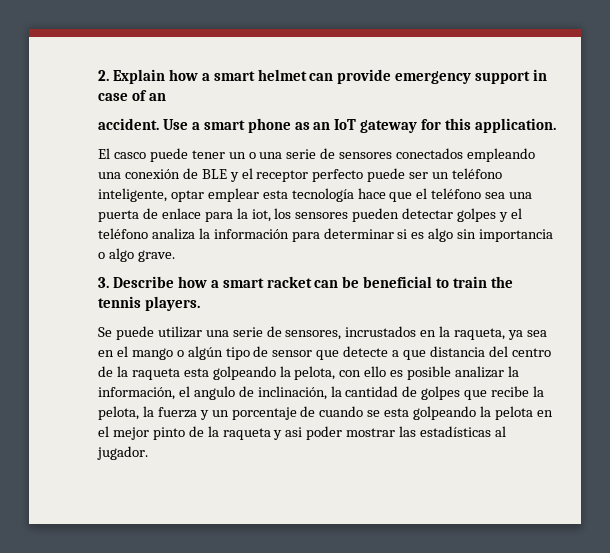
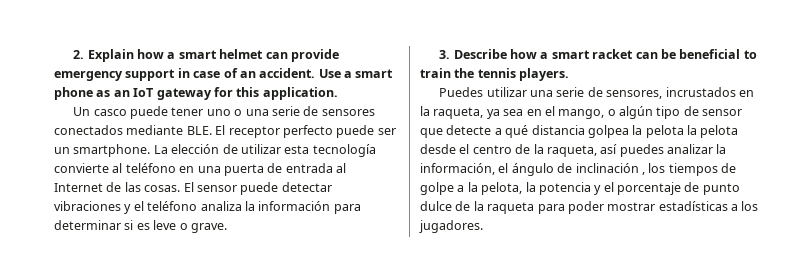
(166, 97) // -> (256, 74) none
[98,148,110,159] El -> [73,107,91,116] Un
[228,152,246,159] un -> [206,109,231,116] uno
[467,148,536,162] [98,168,253,182] empleando una conexión de BLE y el -> [126,125,226,135] mediante BLE. El
[452,168,503,179] [98,188,533,202] [98,208,497,222] teléfono inteligente, optar emplear esta tecnología hace que el teléfono sea una puerta de enlace para la iot, los sensores pueden detectar golpes -> [73,144,376,157] [54,163,346,176] [54,182,332,195] [54,201,121,211] smartphone. La elección de utilizar esta tecnología convierte al teléfono en una puerta de entrada al Internet de las cosas. El sensor puede detectar vibraciones
[428,228,554,242] [98,248,134,262] algo sin importancia o algo -> [153,220,188,230] leve o
[98,326,154,340] Se puede -> [439,87,484,97] Puedes
[131,348,173,360] mango -> [558,109,605,119] mango,
[403,346,551,360] [98,366,519,380] [98,386,545,400] [98,406,553,420] [98,426,506,440] [97,446,148,460] que distancia del centro de la raqueta esta golpeando la pelota, con ello es posible analizar la información, el angulo de inclinación, la cantidad de golpes que recibe la pelota, la fuerza y un porcentaje de cuando se esta golpeando la pelota en el mejor pinto de la raqueta y asi poder mostrar las estadísticas al jugador. -> [505,125,739,138] [420,144,727,157] [420,163,736,176] [420,182,740,195] [420,201,759,214] [419,220,483,233] qué distancia golpea la pelota la pelota desde el centro de la raqueta, así puedes analizar la información, el ángulo de inclinación , los tiempos de golpe a la pelota, la potencia y el porcentaje de punto dulce de la raqueta para poder mostrar estadísticas a los jugadores.

